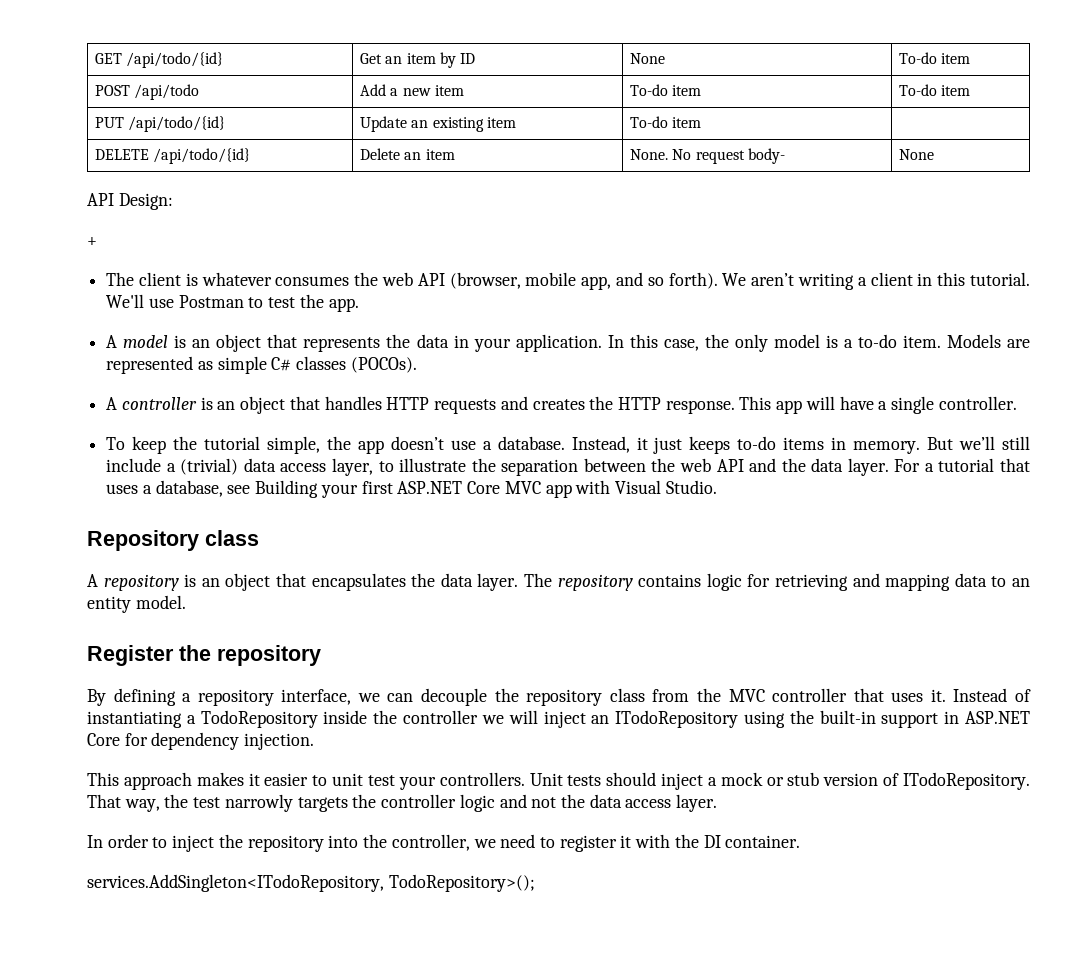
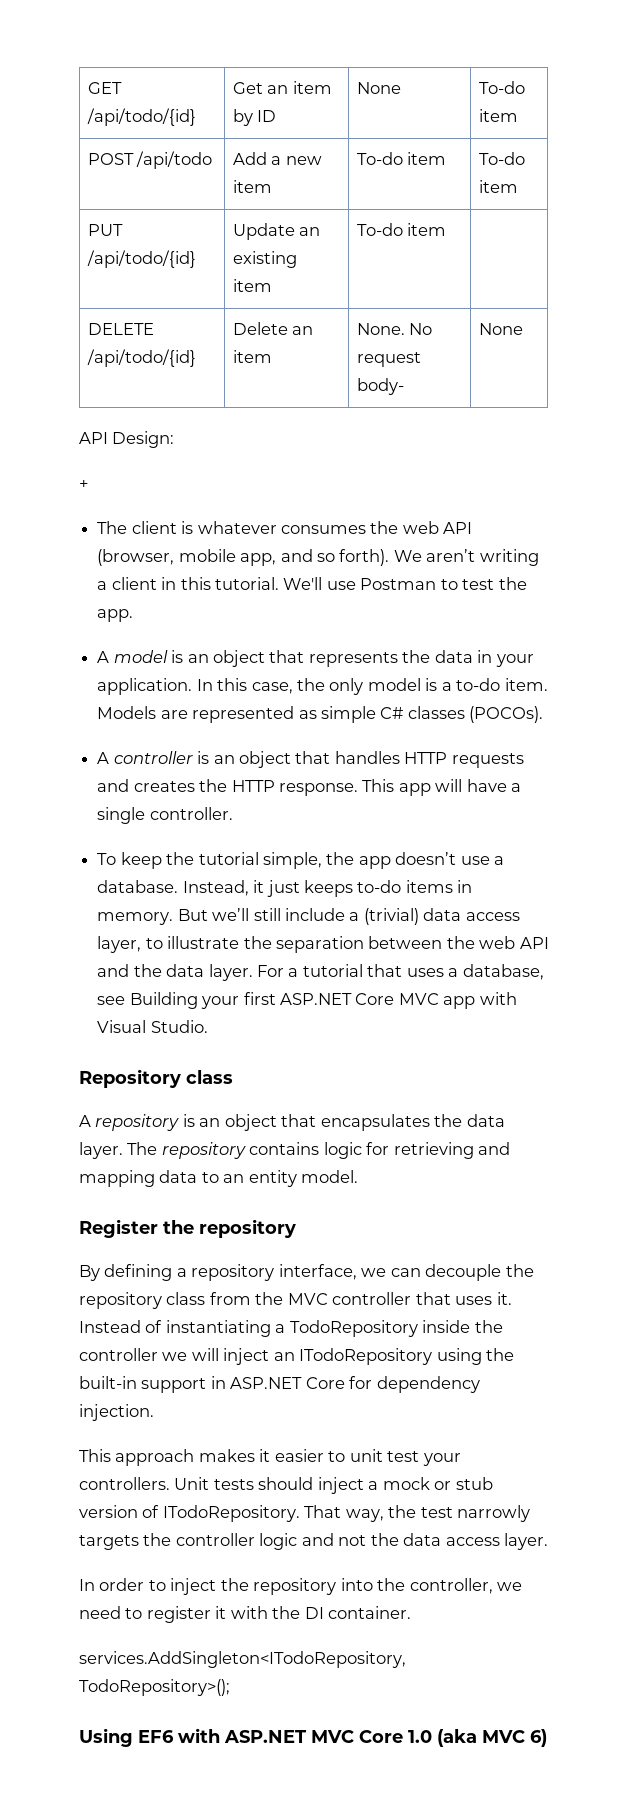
(535, 883) none -> [79,1728,547,1747] // Using EF6 with ASP.NET MVC Core 1.0 (aka MVC 6)

